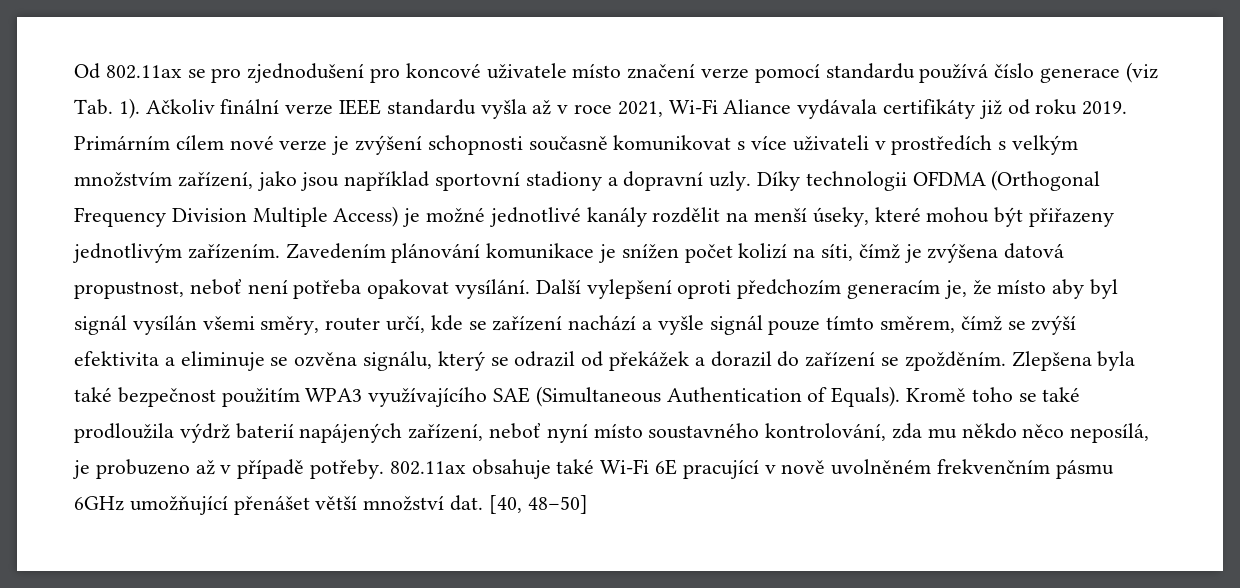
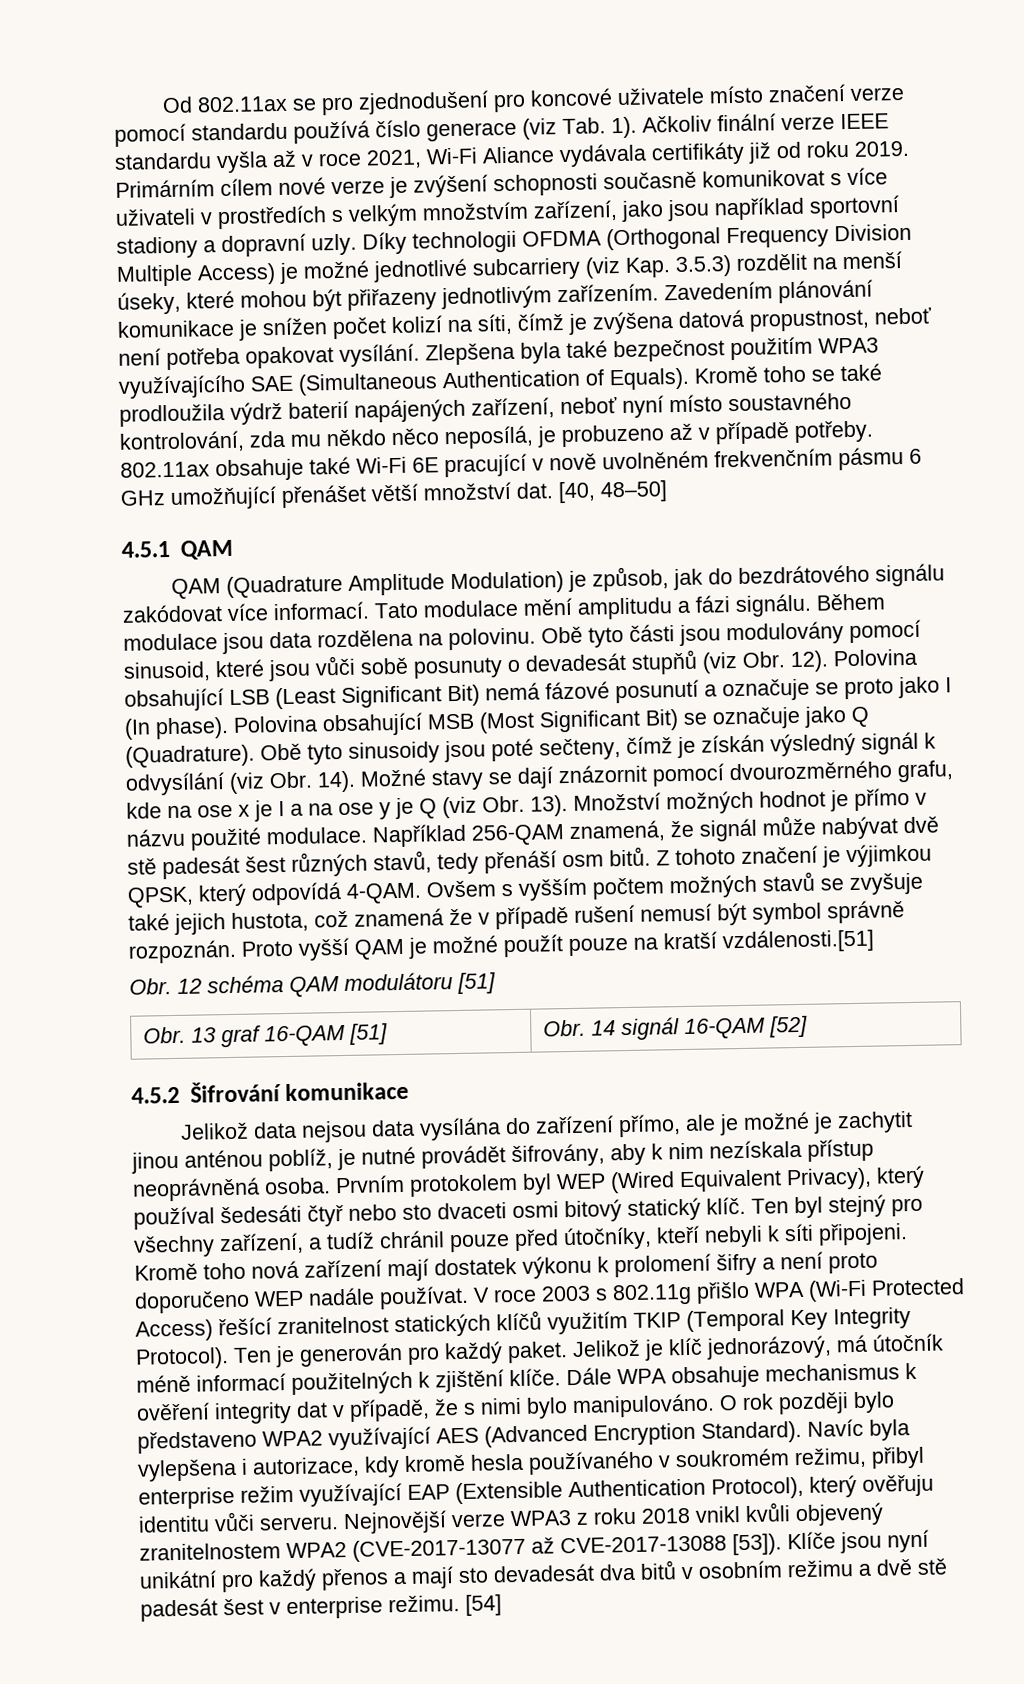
[586,207,647,227] kanály -> [472,255,732,281] subcarriery (viz Kap. 3.5.3)
[535,279,1119,299] [74,315,1077,335] [74,351,1006,371] Další vylepšení oproti předchozím generacím je, že místo aby byl signál vysílán všemi směry, router určí, kde se zařízení nachází a vyšle signál pouze tímto směrem, čímž se zvýší efektivita a eliminuje se ozvěna signálu, který se odrazil od překážek a dorazil do zařízení se zpožděním. -> (420, 355) none
[74,496,124,511] 6GHz -> [909,448,922,464] [120,490,166,506] 6 GHz
(588, 504) none -> [121,539,233,560] [171,563,946,599] [122,593,885,623] [123,619,921,655] [123,648,917,682] [124,676,952,712] [124,706,870,740] [125,731,936,768] [125,760,953,796] [126,787,927,822] [126,815,939,851] [127,843,932,880] [127,871,923,908] [128,900,905,935] [128,928,874,964] [129,972,496,997] [142,1023,388,1048] [542,1015,808,1041] [131,1081,410,1104] [180,1110,914,1143] [131,1138,874,1174] [132,1165,925,1202] [133,1194,923,1230] [133,1223,908,1258] [134,1251,878,1282] [134,1278,965,1314] [135,1307,911,1342] [135,1333,944,1370] [136,1362,917,1395] [136,1391,895,1425] [137,1418,910,1454] [137,1446,925,1482] [138,1474,934,1510] [138,1502,884,1535] [139,1529,929,1562] [139,1558,947,1593] [140,1594,502,1622] // 4.5.1 QAM // QAM (Quadrature Amplitude Modulation) je způsob, jak do bezdrátového signálu zakódovat více informací. Tato modulace mění amplitudu a fázi signálu. Během modulace jsou data rozdělena na polovinu. Obě tyto části jsou modulovány pomocí sinusoid, které jsou vůči sobě posunuty o devadesát stupňů (viz Obr. 12). Polovina obsahující LSB (Least Significant Bit) nemá fázové posunutí a označuje se proto jako I (In phase). Polovina obsahující MSB (Most Significant Bit) se označuje jako Q (Quadrature). Obě tyto sinusoidy jsou poté sečteny, čímž je získán výsledný signál k odvysílání (viz Obr. 14). Možné stavy se dají znázornit pomocí dvourozměrného grafu, kde na ose x je I a na ose y je Q (viz Obr. 13). Množství možných hodnot je přímo v názvu použité modulace. Například 256-QAM znamená, že signál může nabývat dvě stě padesát šest různých stavů, tedy přenáší osm bitů. Z tohoto značení je výjimkou QPSK, který odpovídá 4-QAM. Ovšem s vyšším počtem možných stavů se zvyšuje také jejich hustota, což znamená že v případě rušení nemusí být symbol správně rozpoznán. Proto vyšší QAM je možné použít pouze na kratší vzdálenosti.[51] // Obr. 12 schéma QAM modulátoru [51] // Obr. 13 graf 16-QAM [51] | Obr. 14 signál 16-QAM [52] // 4.5.2 Šifrování komunikace // Jelikož data nejsou data vysílána do zařízení přímo, ale je možné je zachytit jinou anténou poblíž, je nutné provádět šifrovány, aby k nim nezískala přístup neoprávněná osoba. Prvním protokolem byl WEP (Wired Equivalent Privacy), který používal šedesáti čtyř nebo sto dvaceti osmi bitový statický klíč. Ten byl stejný pro všechny zařízení, a tudíž chránil pouze před útočníky, kteří nebyli k síti připojeni. Kromě toho nová zařízení mají dostatek výkonu k prolomení šifry a není proto doporučeno WEP nadále používat. V roce 2003 s 802.11g přišlo WPA (Wi-Fi Protected Access) řešící zranitelnost statických klíčů využitím TKIP (Temporal Key Integrity Protocol). Ten je generován pro každý paket. Jelikož je klíč jednorázový, má útočník méně informací použitelných k zjištění klíče. Dále WPA obsahuje mechanismus k ověření integrity dat v případě, že s nimi bylo manipulováno. O rok později bylo představeno WPA2 využívající AES (Advanced Encryption Standard). Navíc byla vylepšena i autorizace, kdy kromě hesla používaného v soukromém režimu, přibyl enterprise režim využívající EAP (Extensible Authentication Protocol), který ověřuju identitu vůči serveru. Nejnovější verze WPA3 z roku 2018 vnikl kvůli objevený zranitelnostem WPA2 (CVE-2017-13077 až CVE-2017-13088 [53]). Klíče jsou nyní unikátní pro každý přenos a mají sto devadesát dva bitů v osobním režimu a dvě stě padesát šest v enterprise režimu. [54]

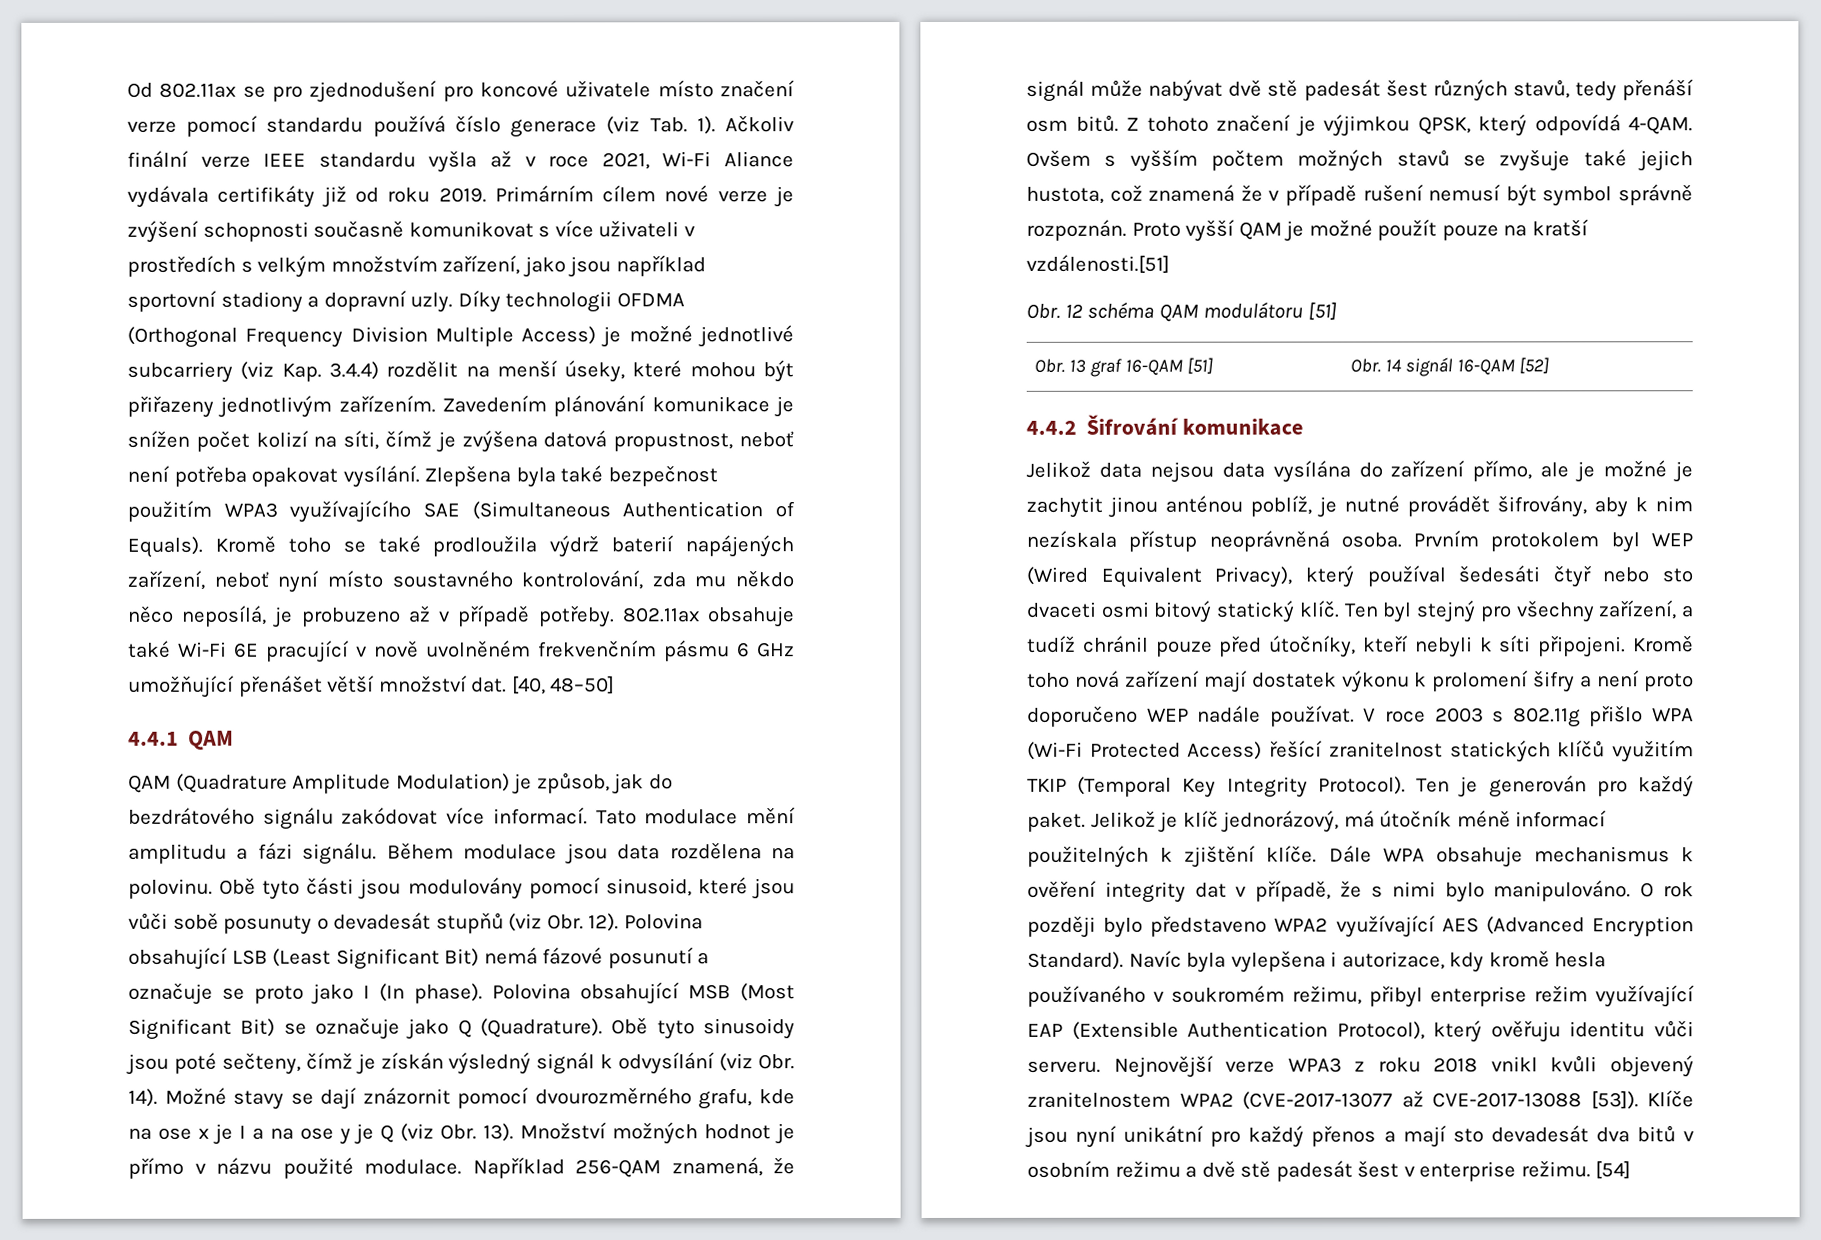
[675,255,732,278] 3.5.3) -> [328,361,379,380] 3.4.4)
[121,540,170,558] 4.5.1 -> [128,731,179,746] 4.4.1
[131,1086,180,1104] 4.5.2 -> [1026,420,1077,435] 4.4.2

